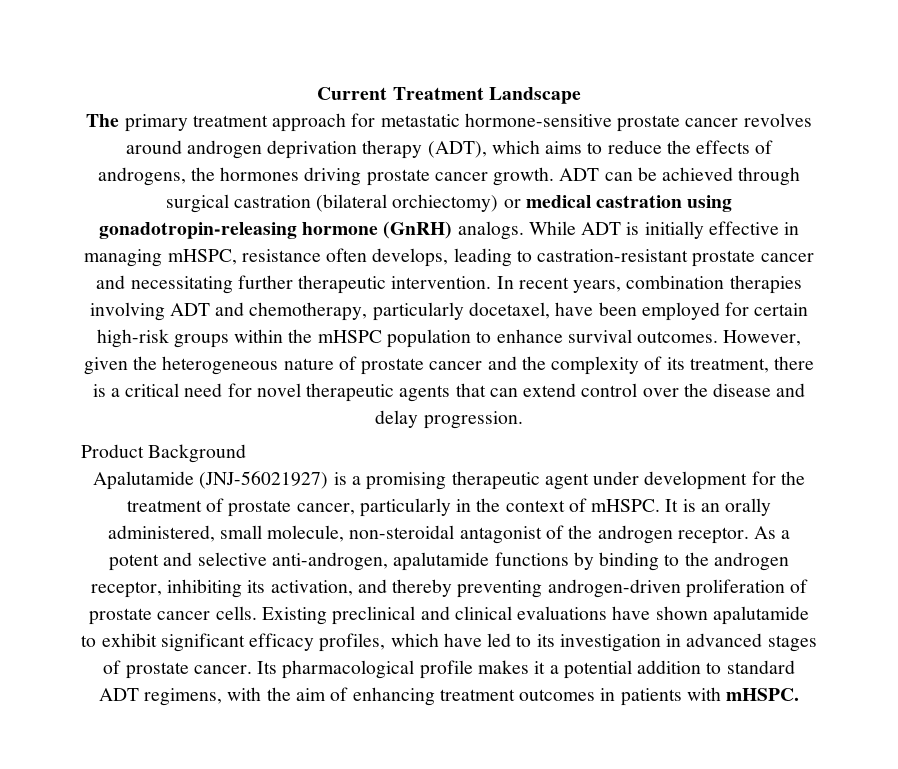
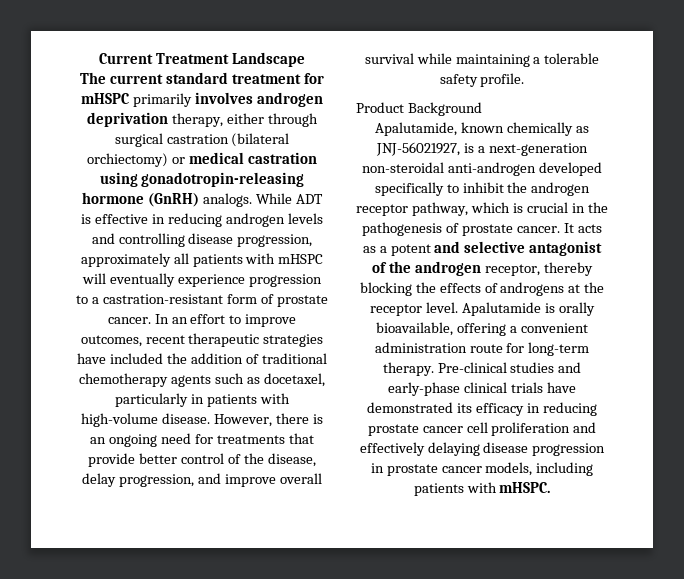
[124,113,812,132] [125,140,774,159] [97,167,734,186] primary treatment approach for metastatic hormone-sensitive prostate cancer revolves around androgen deprivation therapy (ADT), which aims to reduce the effects of androgens, the hormones driving prostate cancer growth. ADT can be achieved -> [110,72,324,84] [81,92,323,107] [87,112,264,127] current standard treatment for mHSPC primarily involves androgen deprivation therapy, either
[644,221,704,239] initially -> (92, 219) none
[84,248,814,267] [96,275,802,294] [89,302,809,321] [96,329,802,348] [83,356,815,375] [92,383,806,402] [375,410,523,429] [81,444,247,463] [93,471,805,490] [126,498,772,517] [107,525,791,544] [109,552,789,571] [90,579,809,598] [89,606,809,625] [81,633,817,652] [103,660,795,679] [98,687,616,706] managing mHSPC, resistance often develops, leading to castration-resistant prostate cancer and necessitating further therapeutic intervention. In recent years, combination therapies involving ADT and chemotherapy, particularly docetaxel, have been employed for certain high-risk groups within the mHSPC population to enhance survival outcomes. However, given the heterogeneous nature of prostate cancer and the complexity of its treatment, there is a critical need for novel therapeutic agents that can extend control over the disease and delay progression. // Product Background // Apalutamide (JNJ-56021927) is a promising therapeutic agent under development for the treatment of prostate cancer, particularly in the context of mHSPC. It is an orally administered, small molecule, non-steroidal antagonist of the androgen receptor. As a potent and selective anti-androgen, apalutamide functions by binding to the androgen receptor, inhibiting its activation, and thereby preventing androgen-driven proliferation of prostate cancer cells. Existing preclinical and clinical evaluations have shown apalutamide to exhibit significant efficacy profiles, which have led to its investigation in advanced stages of prostate cancer. Its pharmacological profile makes it a potential addition to standard ADT regimens, with the aim of enhancing treatment outcomes in -> [167,213,323,227] [91,233,313,247] [80,253,324,267] [82,273,322,287] [76,294,328,307] [107,314,297,327] [80,333,324,347] [77,353,327,364] [79,373,325,387] [115,393,290,407] [81,413,323,427] [90,433,314,447] [88,453,316,467] [82,473,322,487] [364,53,600,67] [439,73,525,87] [356,102,482,116] [375,122,589,136] [376,142,588,156] [362,162,602,176] [374,182,591,196] [356,202,608,216] [362,222,602,236] [362,241,603,256] [372,261,593,276] [359,282,605,296] [370,302,595,316] [376,322,588,336] [374,342,590,356] [382,362,582,376] [388,382,576,396] [367,402,597,416] [367,422,597,436] [359,442,606,456] [370,462,594,476] reducing androgen levels and controlling disease progression, approximately all patients with mHSPC will eventually experience progression to a castration-resistant form of prostate cancer. In an effort to improve outcomes, recent therapeutic strategies have included the addition of traditional chemotherapy agents such as docetaxel, particularly in patients with high-volume disease. However, there is an ongoing need for treatments that provide better control of the disease, delay progression, and improve overall survival while maintaining a tolerable safety profile. // Product Background // Apalutamide, known chemically as JNJ-56021927, is a next-generation non-steroidal anti-androgen developed specifically to inhibit the androgen receptor pathway, which is crucial in the pathogenesis of prostate cancer. It acts as a potent and selective antagonist of the androgen receptor, thereby blocking the effects of androgens at the receptor level. Apalutamide is orally bioavailable, offering a convenient administration route for long-term therapy. Pre-clinical studies and early-phase clinical trials have demonstrated its efficacy in reducing prostate cancer cell proliferation and effectively delaying disease progression in prostate cancer models, including

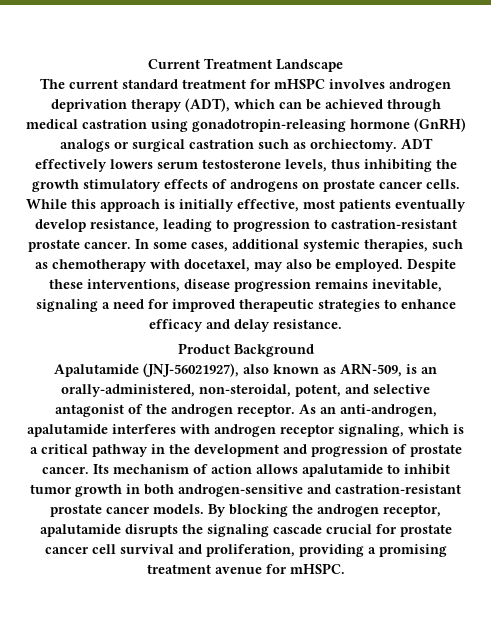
[133,93,193,107] primarily -> (325, 83) none
[172,113,318,127] [114,133,290,147] [87,153,186,167] therapy, either through surgical castration (bilateral orchiectomy) or -> [130,98,441,112] therapy (ADT), which can be achieved through
[203,193,323,207] [81,213,323,227] [91,233,313,247] [80,253,324,267] [82,273,322,287] [76,294,328,307] [107,314,297,327] [80,333,324,347] [77,353,327,364] [79,373,325,387] [115,393,290,407] [81,413,323,427] [90,433,314,447] [88,453,316,467] [82,473,322,487] [364,53,600,67] [439,73,525,87] [356,102,482,116] [375,122,589,136] [376,142,588,156] [362,162,602,176] [374,182,591,196] [356,202,608,216] [362,222,602,236] [362,244,431,256] analogs. While ADT is effective in reducing androgen levels and controlling disease progression, approximately all patients with mHSPC will eventually experience progression to a castration-resistant form of prostate cancer. In an effort to improve outcomes, recent therapeutic strategies have included the addition of traditional chemotherapy agents such as docetaxel, particularly in patients with high-volume disease. However, there is an ongoing need for treatments that provide better control of the disease, delay progression, and improve overall survival while maintaining a tolerable safety profile. // Product Background // Apalutamide, known chemically as JNJ-56021927, is a next-generation non-steroidal anti-androgen developed specifically to inhibit the androgen receptor pathway, which is crucial in the pathogenesis of prostate cancer. It acts as a potent -> [59,138,433,152] [34,159,457,172] [31,179,460,192] [26,199,466,212] [34,219,457,232] [28,239,463,252] [35,259,456,272] [49,279,442,292] [35,299,456,312] [149,319,342,332] [177,343,314,357] [54,363,437,377] [61,384,341,397] analogs or surgical castration such as orchiectomy. ADT effectively lowers serum testosterone levels, thus inhibiting the growth stimulatory effects of androgens on prostate cancer cells. While this approach is initially effective, most patients eventually develop resistance, leading to progression to castration-resistant prostate cancer. In some cases, additional systemic therapies, such as chemotherapy with docetaxel, may also be employed. Despite these interventions, disease progression remains inevitable, signaling a need for improved therapeutic strategies to enhance efficacy and delay resistance. // Product Background // Apalutamide (JNJ-56021927), also known as ARN-509, is an orally-administered, non-steroidal, potent,
[484,262,593,276] [359,282,605,296] [370,302,595,316] [376,322,588,336] [374,342,590,356] [382,362,582,376] [388,382,576,396] [367,402,597,416] [367,422,597,436] [359,442,606,456] [370,462,594,476] [413,482,497,496] receptor, thereby blocking the effects of androgens at the receptor level. Apalutamide is orally bioavailable, offering a convenient administration route for long-term therapy. Pre-clinical studies and early-phase clinical trials have demonstrated its efficacy in reducing prostate cancer cell proliferation and effectively delaying disease progression in prostate cancer models, including patients with -> [236,404,437,417] [27,424,464,437] [29,444,462,457] [41,464,450,477] [30,484,461,497] [50,504,441,517] [39,524,452,537] [44,544,447,557] [146,564,287,574] receptor. As an anti-androgen, apalutamide interferes with androgen receptor signaling, which is a critical pathway in the development and progression of prostate cancer. Its mechanism of action allows apalutamide to inhibit tumor growth in both androgen-sensitive and castration-resistant prostate cancer models. By blocking the androgen receptor, apalutamide disrupts the signaling cascade crucial for prostate cancer cell survival and proliferation, providing a promising treatment avenue for

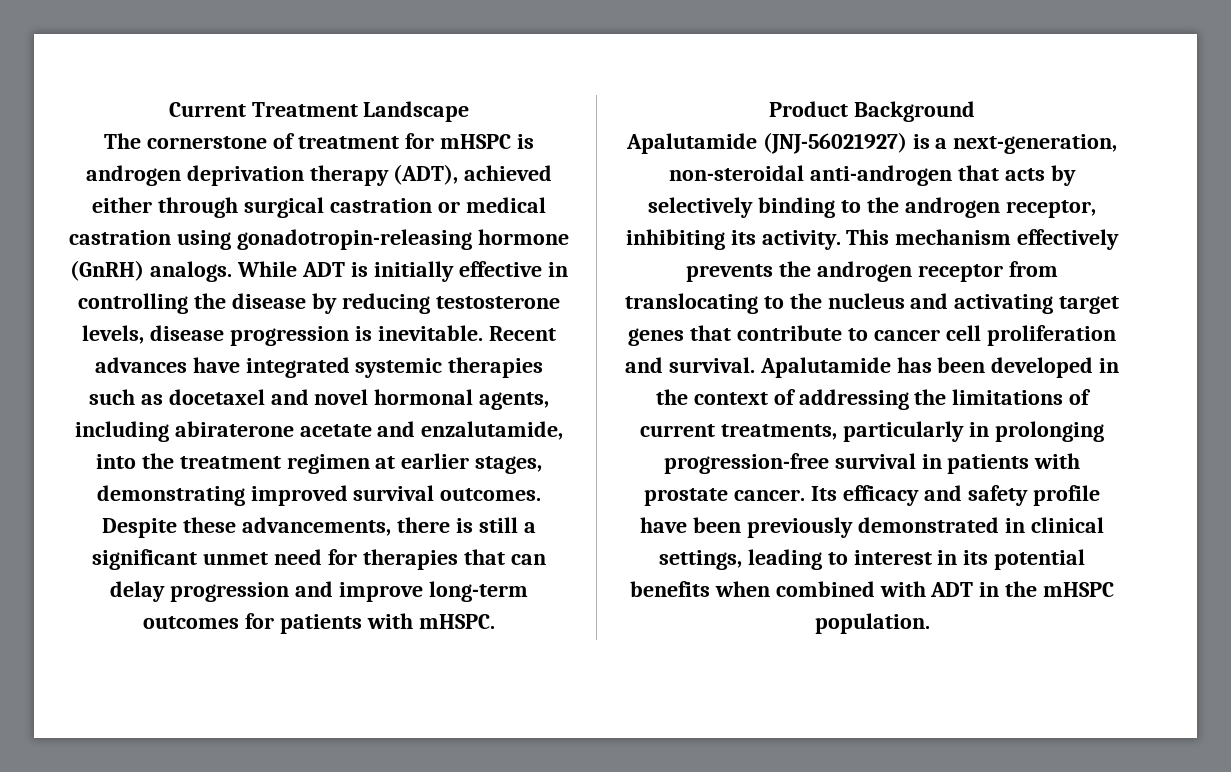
[69,79,178,89] current standard -> [147,133,296,149] cornerstone of
[329,79,385,89] involves -> [516,134,534,149] is
[233,99,441,112] which can be achieved through -> [464,165,553,181] [92,197,460,218] achieved either through surgical castration or
[59,138,433,152] [34,159,457,172] [31,179,460,192] [26,199,466,212] [34,219,457,232] [28,239,463,252] [35,259,456,272] [49,279,442,292] [35,299,456,312] [149,319,342,332] [177,343,314,357] [54,363,437,377] [61,384,430,397] [54,404,437,417] [27,424,464,437] [29,444,462,457] [41,464,450,477] [30,484,461,497] [50,504,441,517] [39,524,452,537] [44,544,447,557] [146,563,345,574] analogs or surgical castration such as orchiectomy. ADT effectively lowers serum testosterone levels, thus inhibiting the growth stimulatory effects of androgens on prostate cancer cells. While this approach is initially effective, most patients eventually develop resistance, leading to progression to castration-resistant prostate cancer. In some cases, additional systemic therapies, such as chemotherapy with docetaxel, may also be employed. Despite these interventions, disease progression remains inevitable, signaling a need for improved therapeutic strategies to enhance efficacy and delay resistance. // Product Background // Apalutamide (JNJ-56021927), also known as ARN-509, is an orally-administered, non-steroidal, potent, and selective antagonist of the androgen receptor. As an anti-androgen, apalutamide interferes with androgen receptor signaling, which is a critical pathway in the development and progression of prostate cancer. Its mechanism of action allows apalutamide to inhibit tumor growth in both androgen-sensitive and castration-resistant prostate cancer models. By blocking the androgen receptor, apalutamide disrupts the signaling cascade crucial for prostate cancer cell survival and proliferation, providing a promising treatment avenue for mHSPC. -> [150,261,568,282] [78,293,560,314] [82,325,556,346] [94,357,544,378] [88,389,550,410] [74,421,564,442] [95,453,543,474] [96,485,542,506] [102,517,536,538] [92,549,546,570] [110,581,528,602] [143,613,495,634] [769,101,975,122] [625,132,1118,154] [669,165,1076,186] [648,197,1096,218] [625,229,1120,250] [686,261,1058,282] [624,293,1120,314] [628,325,1116,346] [624,357,1120,378] [655,389,1092,410] [640,421,1104,442] [663,453,1081,474] [644,485,1100,506] [640,517,1104,538] [658,549,1086,570] [629,581,1115,597] [814,613,930,634] analogs. While ADT is initially effective in controlling the disease by reducing testosterone levels, disease progression is inevitable. Recent advances have integrated systemic therapies such as docetaxel and novel hormonal agents, including abiraterone acetate and enzalutamide, into the treatment regimen at earlier stages, demonstrating improved survival outcomes. Despite these advancements, there is still a significant unmet need for therapies that can delay progression and improve long-term outcomes for patients with mHSPC. // Product Background // Apalutamide (JNJ-56021927) is a next-generation, non-steroidal anti-androgen that acts by selectively binding to the androgen receptor, inhibiting its activity. This mechanism effectively prevents the androgen receptor from translocating to the nucleus and activating target genes that contribute to cancer cell proliferation and survival. Apalutamide has been developed in the context of addressing the limitations of current treatments, particularly in prolonging progression-free survival in patients with prostate cancer. Its efficacy and safety profile have been previously demonstrated in clinical settings, leading to interest in its potential benefits when combined with ADT in the mHSPC population.

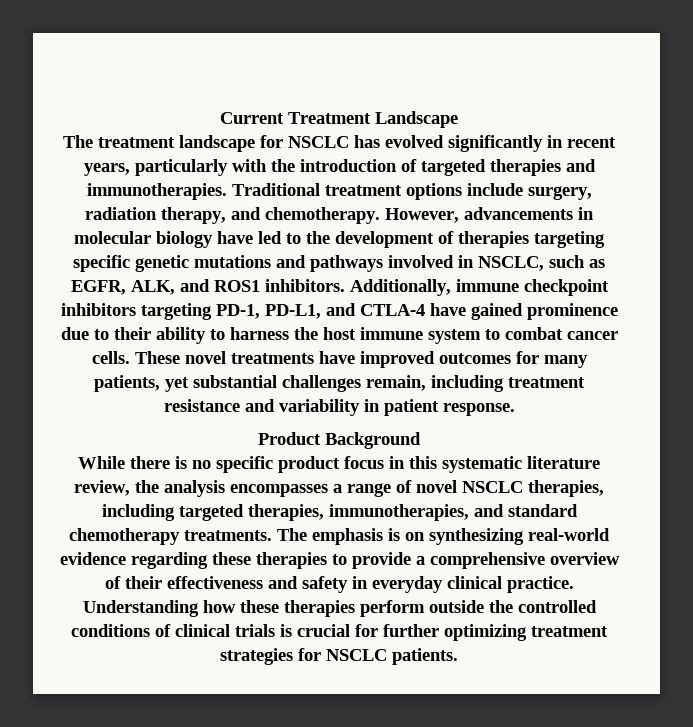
[147,133,534,149] [85,164,553,186] [92,197,546,218] [69,229,569,250] [70,260,568,282] [78,293,560,314] [82,325,556,346] [94,357,544,378] [88,389,550,410] [74,421,564,442] [95,453,543,474] [96,485,542,506] [102,517,536,538] [92,549,546,570] [110,581,528,602] [143,613,495,634] [769,101,975,122] [625,132,1118,154] [669,165,1076,186] [648,197,1096,218] [625,229,1120,250] [686,261,1058,282] [624,293,1120,314] [628,325,1116,346] [624,357,1120,378] [655,389,1092,410] [640,421,1104,442] [663,453,1081,474] [644,485,1100,506] [640,517,1104,538] [658,549,1086,570] [629,581,1115,597] [814,613,930,634] cornerstone of treatment for mHSPC is androgen deprivation therapy (ADT), achieved either through surgical castration or medical castration using gonadotropin-releasing hormone (GnRH) analogs. While ADT is initially effective in controlling the disease by reducing testosterone levels, disease progression is inevitable. Recent advances have integrated systemic therapies such as docetaxel and novel hormonal agents, including abiraterone acetate and enzalutamide, into the treatment regimen at earlier stages, demonstrating improved survival outcomes. Despite these advancements, there is still a significant unmet need for therapies that can delay progression and improve long-term outcomes for patients with mHSPC. // Product Background // Apalutamide (JNJ-56021927) is a next-generation, non-steroidal anti-androgen that acts by selectively binding to the androgen receptor, inhibiting its activity. This mechanism effectively prevents the androgen receptor from translocating to the nucleus and activating target genes that contribute to cancer cell proliferation and survival. Apalutamide has been developed in the context of addressing the limitations of current treatments, particularly in prolonging progression-free survival in patients with prostate cancer. Its efficacy and safety profile have been previously demonstrated in clinical settings, leading to interest in its potential benefits when combined with ADT in the mHSPC population. -> [98,135,616,152] [83,159,596,176] [86,183,592,200] [85,207,594,224] [74,231,605,248] [73,255,605,272] [70,279,609,296] [60,303,618,320] [60,327,618,344] [91,351,588,368] [94,375,585,392] [163,399,515,416] [258,432,421,449] [78,456,600,473] [74,480,604,497] [101,504,578,521] [69,528,610,545] [59,552,620,569] [104,576,574,593] [82,600,597,617] [71,624,608,641] [220,648,458,665] treatment landscape for NSCLC has evolved significantly in recent years, particularly with the introduction of targeted therapies and immunotherapies. Traditional treatment options include surgery, radiation therapy, and chemotherapy. However, advancements in molecular biology have led to the development of therapies targeting specific genetic mutations and pathways involved in NSCLC, such as EGFR, ALK, and ROS1 inhibitors. Additionally, immune checkpoint inhibitors targeting PD-1, PD-L1, and CTLA-4 have gained prominence due to their ability to harness the host immune system to combat cancer cells. These novel treatments have improved outcomes for many patients, yet substantial challenges remain, including treatment resistance and variability in patient response. // Product Background // While there is no specific product focus in this systematic literature review, the analysis encompasses a range of novel NSCLC therapies, including targeted therapies, immunotherapies, and standard chemotherapy treatments. The emphasis is on synthesizing real-world evidence regarding these therapies to provide a comprehensive overview of their effectiveness and safety in everyday clinical practice. Understanding how these therapies perform outside the controlled conditions of clinical trials is crucial for further optimizing treatment strategies for NSCLC patients.

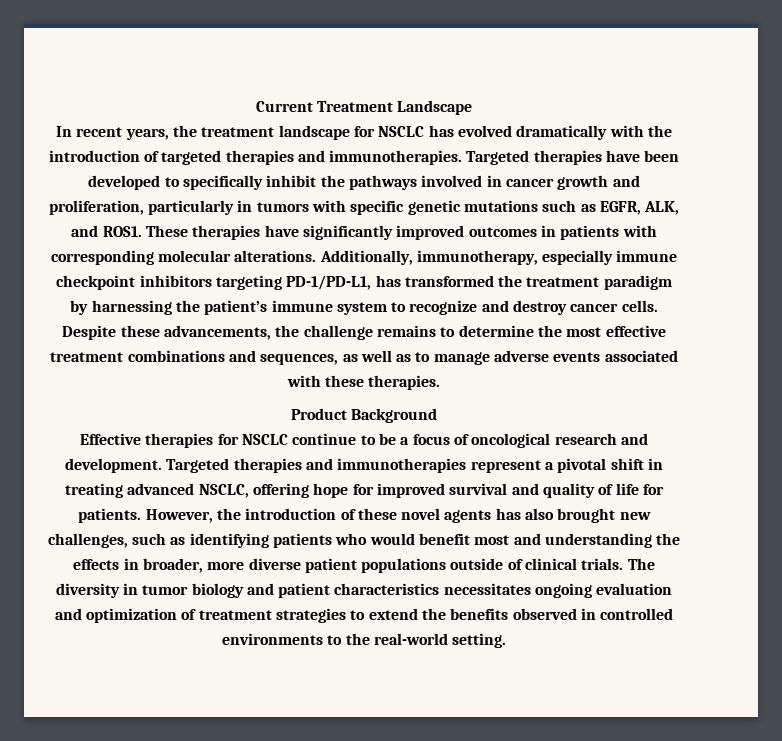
[63,135,93,148] The -> [56,125,198,140] In recent years, the
[448,135,616,152] [83,159,228,176] significantly in recent years, particularly -> [516,125,608,140] dramatically
[231,183,592,200] [85,207,594,224] [74,231,605,248] [73,255,544,272] Traditional treatment options include surgery, radiation therapy, and chemotherapy. However, advancements in molecular biology have led to the development of therapies targeting specific genetic mutations and pathways involved in NSCLC, -> [466,150,680,165] [88,175,640,190] [48,200,538,215] Targeted therapies have been developed to specifically inhibit the pathways involved in cancer growth and proliferation, particularly in tumors with specific genetic mutations
[213,279,609,296] [60,303,618,320] [60,327,618,344] [91,351,588,368] [94,375,585,392] [163,399,515,416] [258,432,421,449] [78,456,600,473] [74,480,604,497] [101,504,578,521] [69,528,610,545] [59,552,620,569] [104,576,574,593] [82,600,597,617] [71,624,608,641] [220,648,458,665] ROS1 inhibitors. Additionally, immune checkpoint inhibitors targeting PD-1, PD-L1, and CTLA-4 have gained prominence due to their ability to harness the host immune system to combat cancer cells. These novel treatments have improved outcomes for many patients, yet substantial challenges remain, including treatment resistance and variability in patient response. // Product Background // While there is no specific product focus in this systematic literature review, the analysis encompasses a range of novel NSCLC therapies, including targeted therapies, immunotherapies, and standard chemotherapy treatments. The emphasis is on synthesizing real-world evidence regarding these therapies to provide a comprehensive overview of their effectiveness and safety in everyday clinical practice. Understanding how these therapies perform outside the controlled conditions of clinical trials is crucial for further optimizing treatment strategies for NSCLC patients. -> [102,225,657,240] [50,250,678,265] [56,275,672,290] [70,300,658,315] [62,325,666,340] [50,350,678,365] [286,375,441,390] [290,408,438,423] [80,433,648,448] [65,458,663,473] [65,483,664,498] [78,508,651,523] [47,533,681,548] [73,558,655,573] [55,583,673,598] [54,608,674,623] [221,633,507,648] ROS1. These therapies have significantly improved outcomes in patients with corresponding molecular alterations. Additionally, immunotherapy, especially immune checkpoint inhibitors targeting PD-1/PD-L1, has transformed the treatment paradigm by harnessing the patient’s immune system to recognize and destroy cancer cells. Despite these advancements, the challenge remains to determine the most effective treatment combinations and sequences, as well as to manage adverse events associated with these therapies. // Product Background // Effective therapies for NSCLC continue to be a focus of oncological research and development. Targeted therapies and immunotherapies represent a pivotal shift in treating advanced NSCLC, offering hope for improved survival and quality of life for patients. However, the introduction of these novel agents has also brought new challenges, such as identifying patients who would benefit most and understanding the effects in broader, more diverse patient populations outside of clinical trials. The diversity in tumor biology and patient characteristics necessitates ongoing evaluation and optimization of treatment strategies to extend the benefits observed in controlled environments to the real-world setting.

